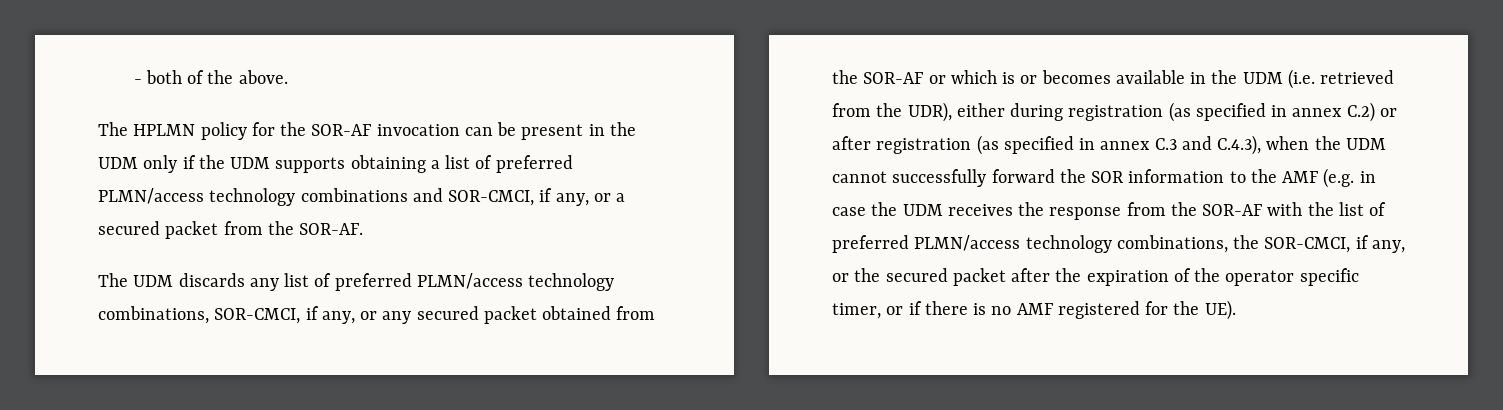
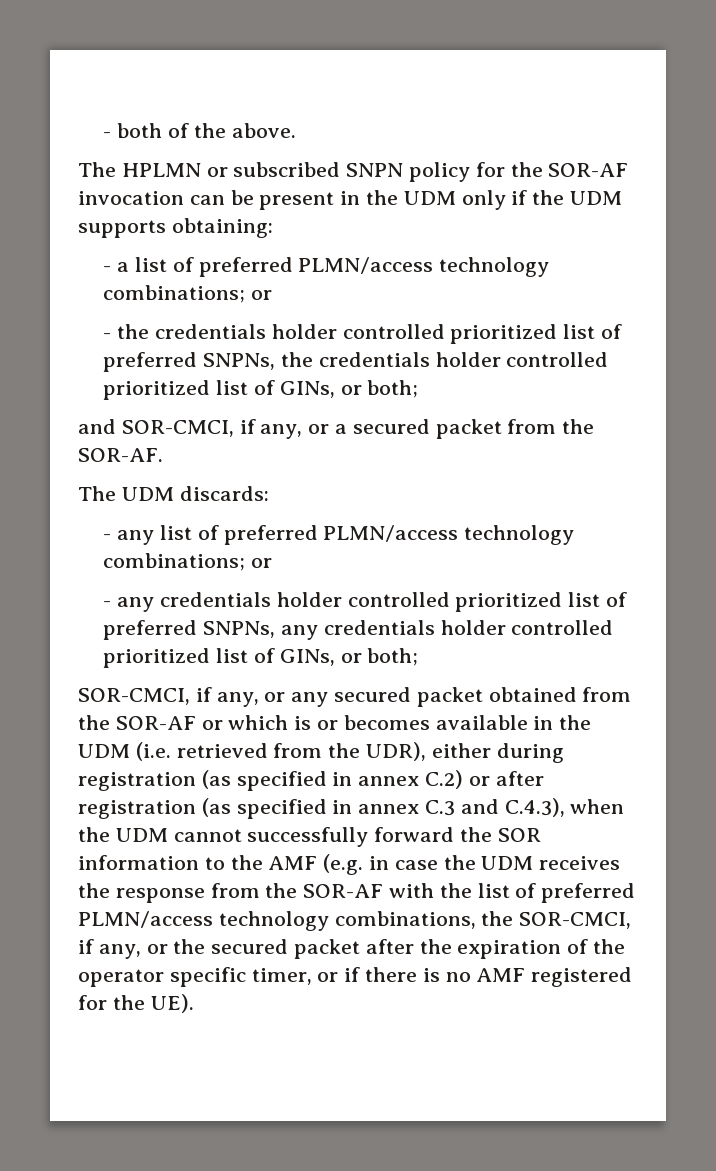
(196, 130) none -> [206,162,404,177] or subscribed SNPN
[350,155,426,173] obtaining -> [171,218,273,238] [103,266,112,272] obtaining: // -
[300,188,408,202] combinations -> [103,285,273,303] [103,324,623,344] [103,352,609,372] [103,380,419,400] combinations; or // - the credentials holder controlled prioritized list of preferred SNPNs, the credentials holder controlled prioritized list of GINs, or both; //
[178,273,245,287] discards -> [179,486,269,501] [103,534,112,540] discards: // -
[98,306,209,324] combinations, -> [103,553,273,571] [103,592,628,612] [103,620,614,640] [103,648,419,668] combinations; or // - any credentials holder controlled prioritized list of preferred SNPNs, any credentials holder controlled prioritized list of GINs, or both; //

